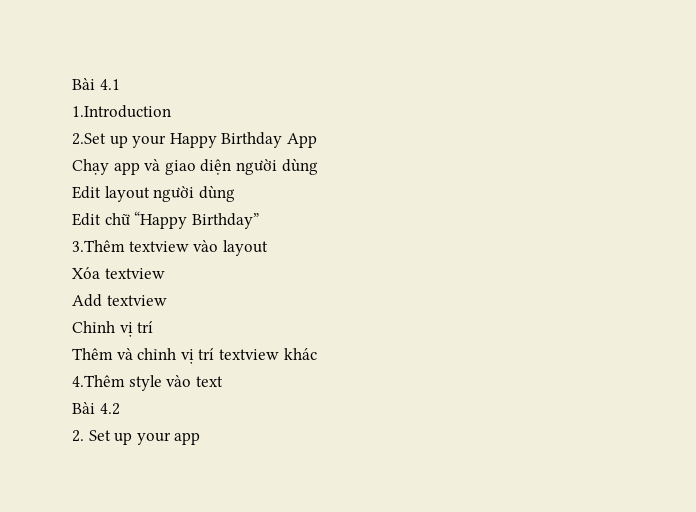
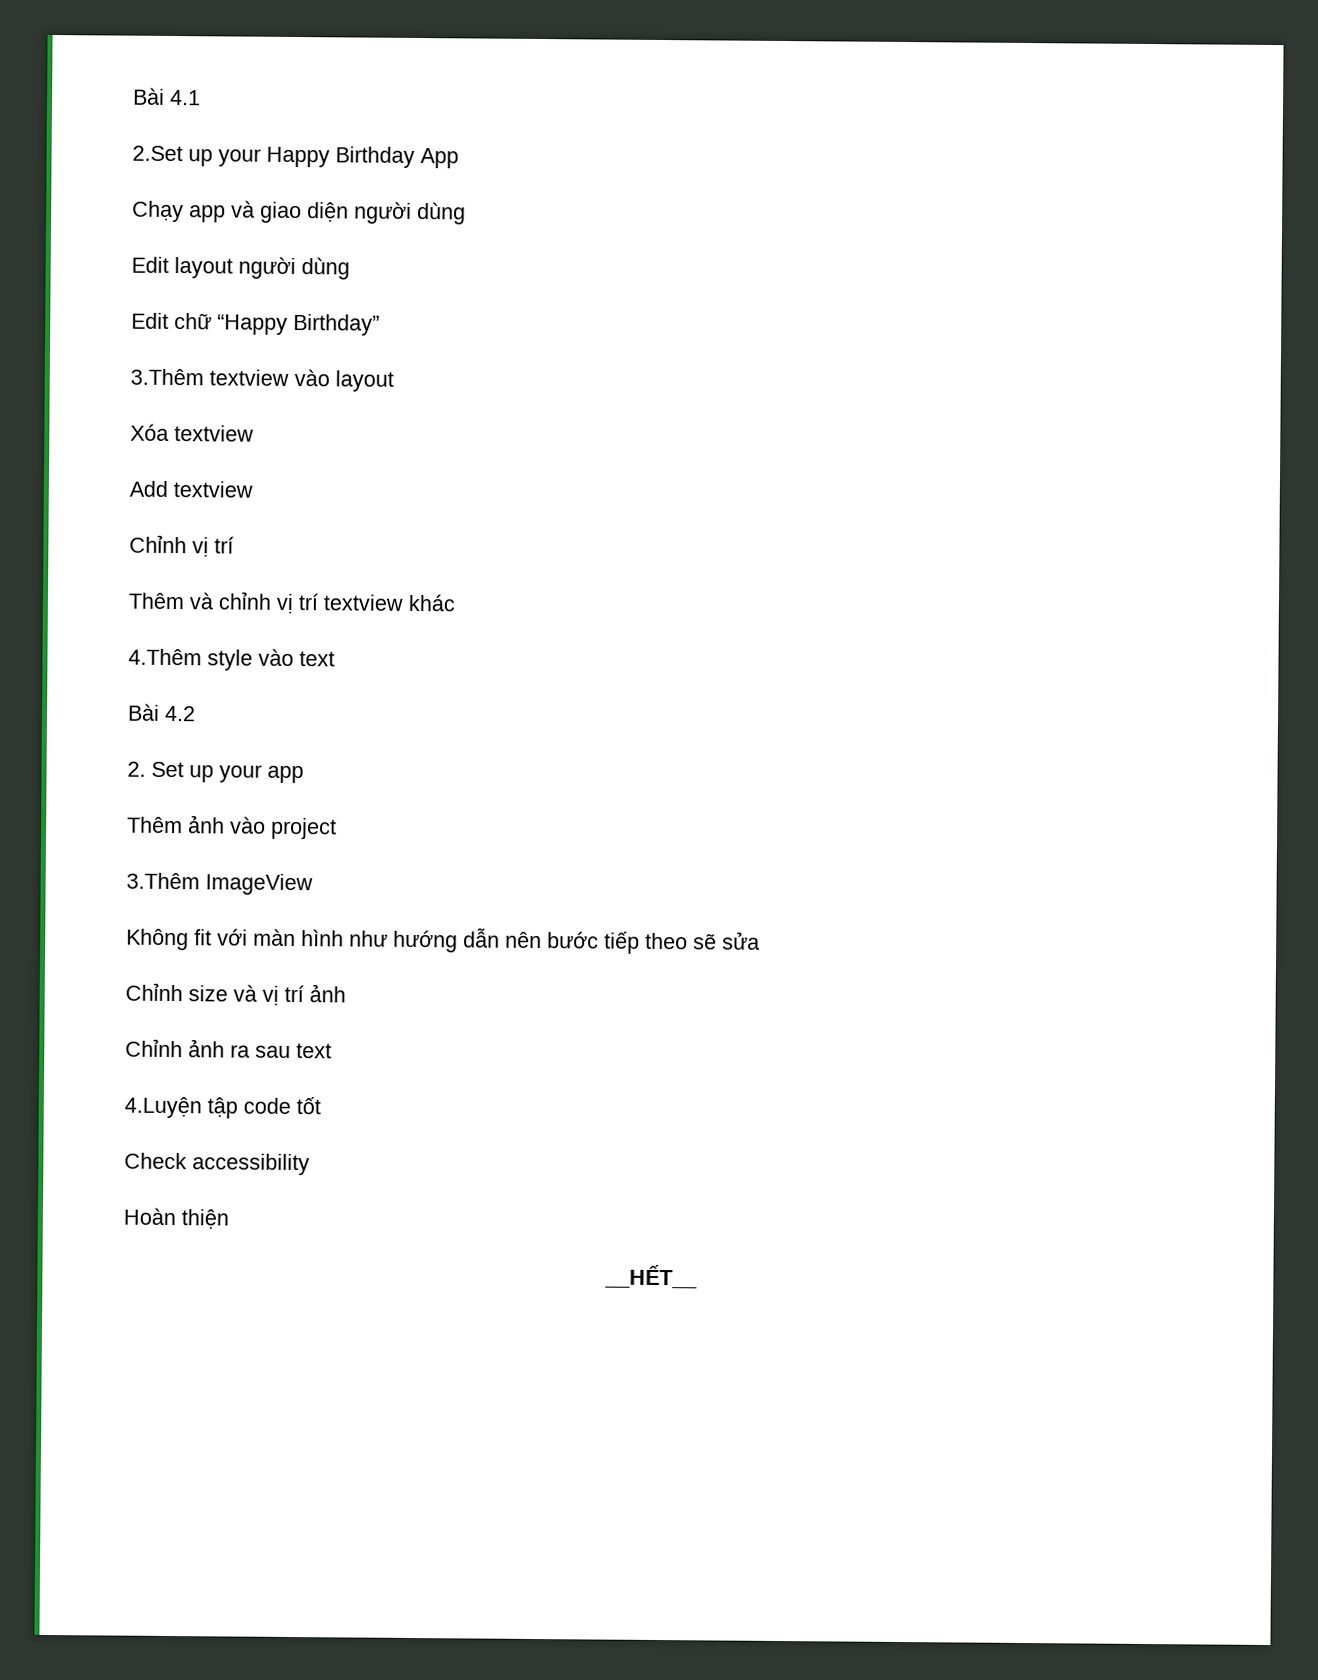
[72,105,171,118] // 1.Introduction -> (201, 97) none
(201, 438) none -> [127,815,337,840] [126,872,313,896] [126,928,760,954] [125,982,346,1006] [125,1038,332,1059] [124,1096,321,1119] [124,1152,310,1176] [123,1207,229,1230] [603,1264,698,1289] // Thêm ảnh vào project // 3.Thêm ImageView // Không fit với màn hình như hướng dẫn nên bước tiếp theo sẽ sửa // Chỉnh size và vị trí ảnh // Chỉnh ảnh ra sau text // 4.Luyện tập code tốt // Check accessibility // Hoàn thiện // __HẾT__

